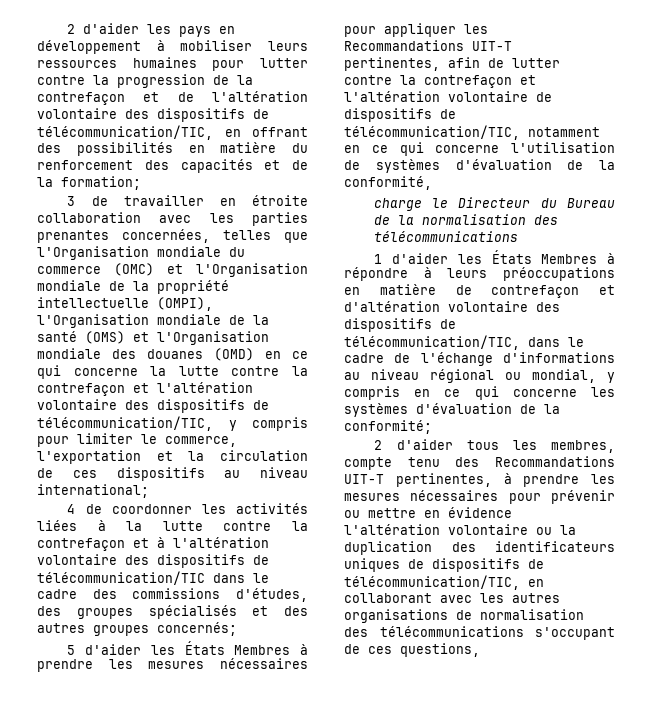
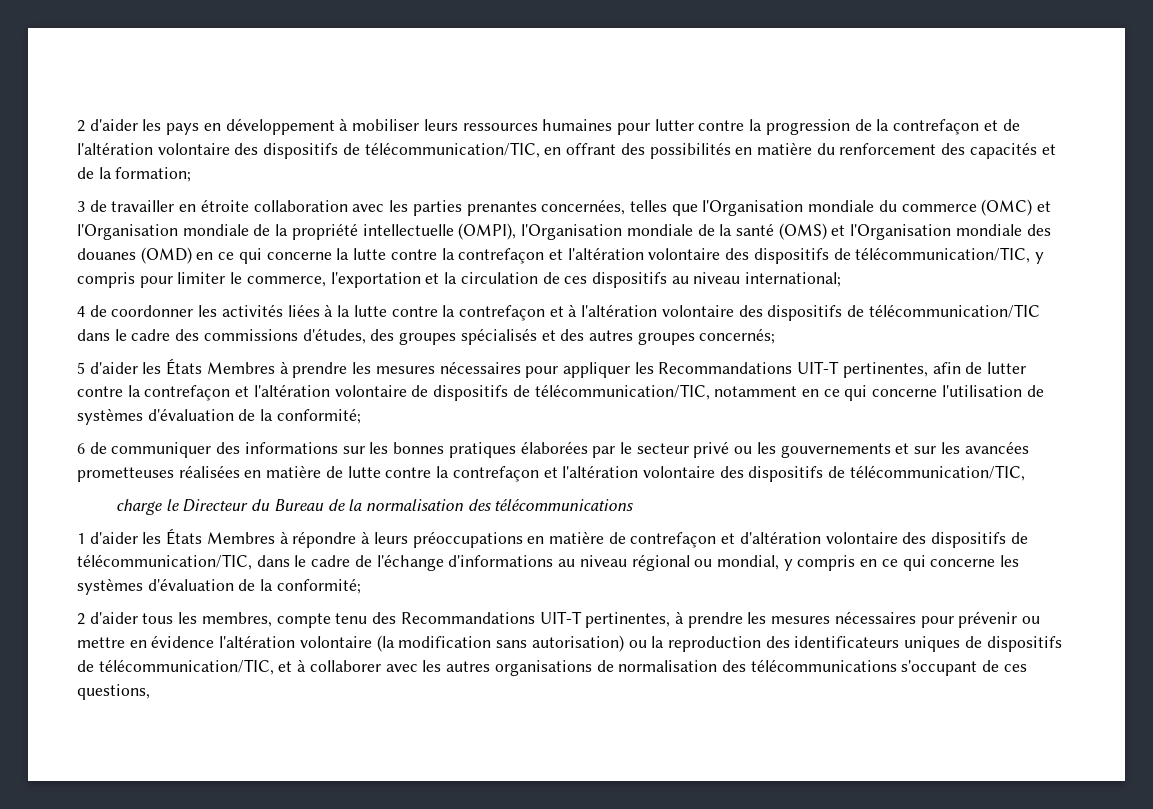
[344,176,432,190] conformité, -> [276,408,361,424] [77,441,1029,458] [77,465,1025,482] conformité; // 6 de communiquer des informations sur les bonnes pratiques élaborées par le secteur privé ou les gouvernements et sur les avancées prometteuses réalisées en matière de lutte contre la contrefaçon et l'altération volontaire des dispositifs de télécommunication/TIC,
(528, 529) none -> [376,635,624,652] (la modification sans autorisation)
[344,541,432,555] duplication -> [667,636,761,652] reproduction
[528,579,544,587] [344,593,432,603] en collaborant -> [278,659,381,672] et à collaborer

